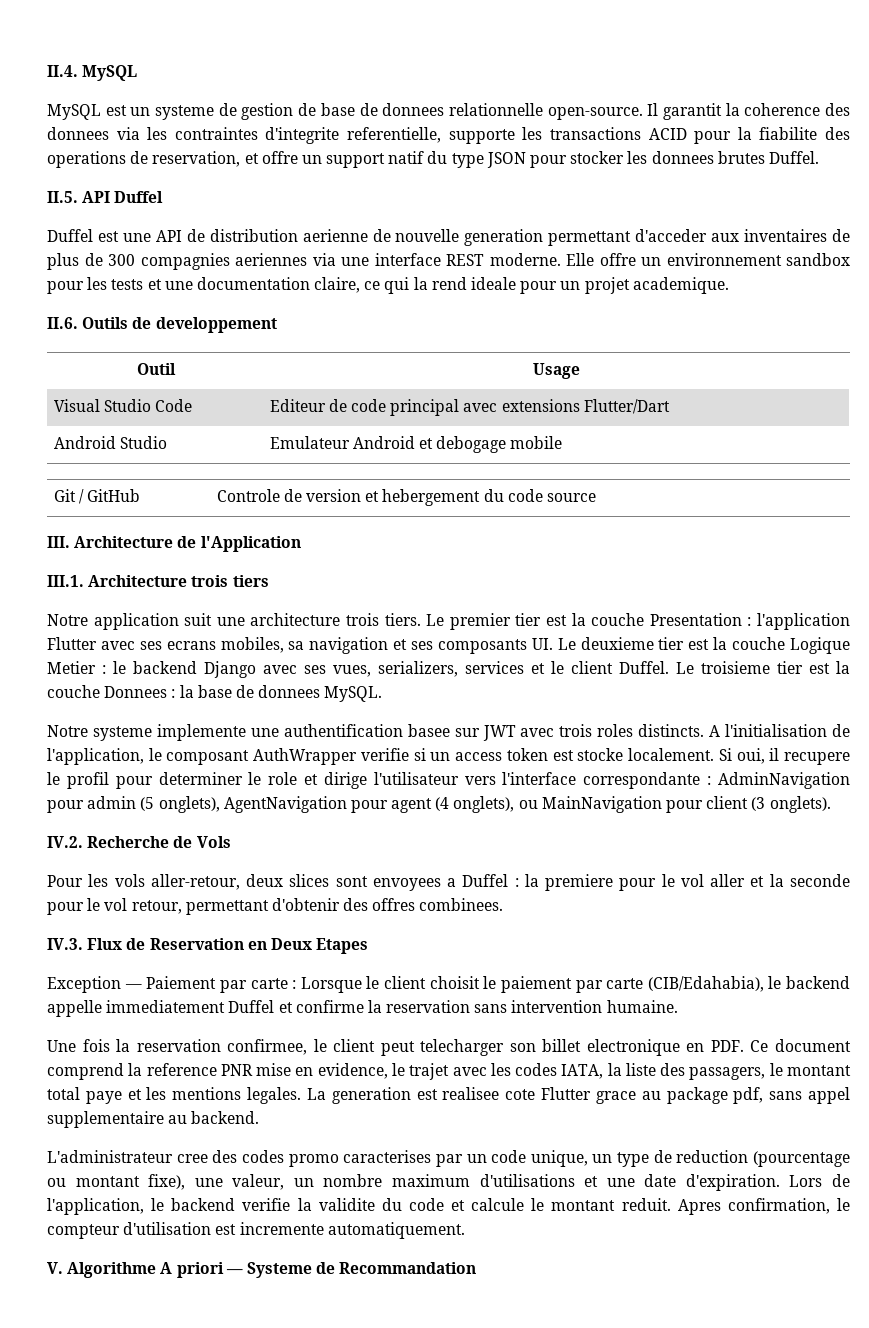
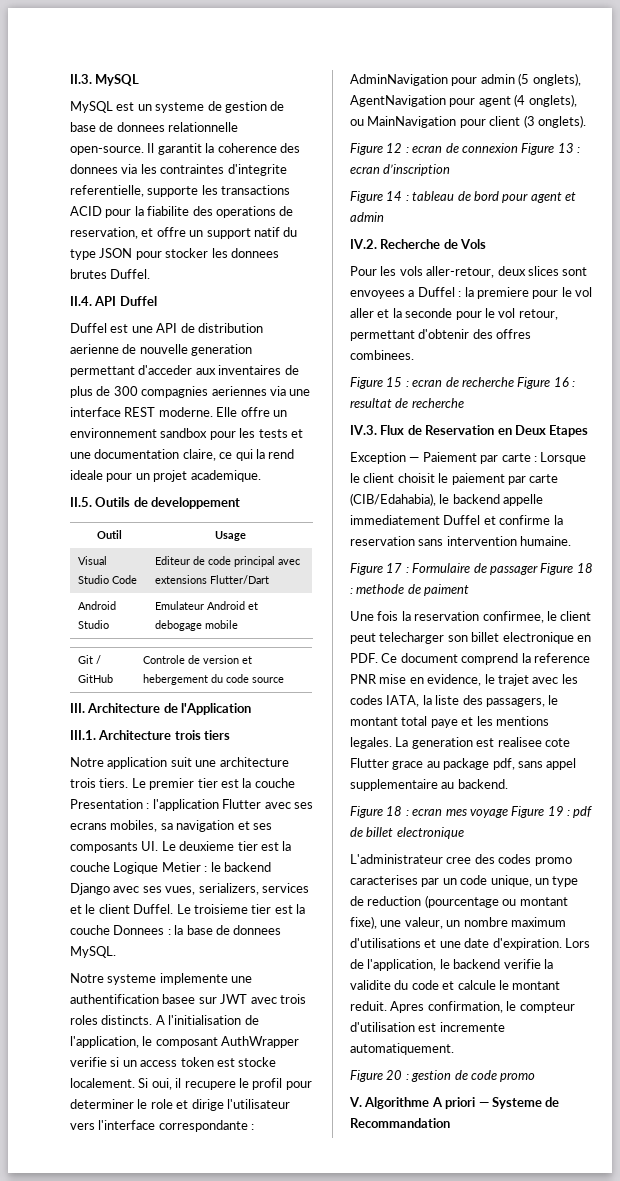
[47,65,78,77] II.4. -> [70,74,92,84] II.3.
[47,191,78,203] II.5. -> [70,296,92,306] II.4.
[47,317,78,329] II.6. -> [70,497,92,507] II.5.
(831, 804) none -> [350,143,580,155] [350,164,451,176] [350,191,576,203] [350,212,384,222] // Figure 12 : ecran de connexion Figure 13 : ecran d’inscription // Figure 14 : tableau de bord pour agent et admin
(504, 904) none -> [350,377,575,389] [350,398,464,408] // Figure 15 : ecran de recherche Figure 16 : resultat de recherche
(678, 1006) none -> [350,563,593,575] [350,584,470,596] // Figure 17 : Formulaire de passager Figure 18 : methode de paiment
(260, 1117) none -> [350,806,593,818] [350,827,464,839] // Figure 18 : ecran mes voyage Figure 19 : pdf de billet electronique
(465, 1230) none -> [350,1070,536,1082] // Figure 20 : gestion de code promo

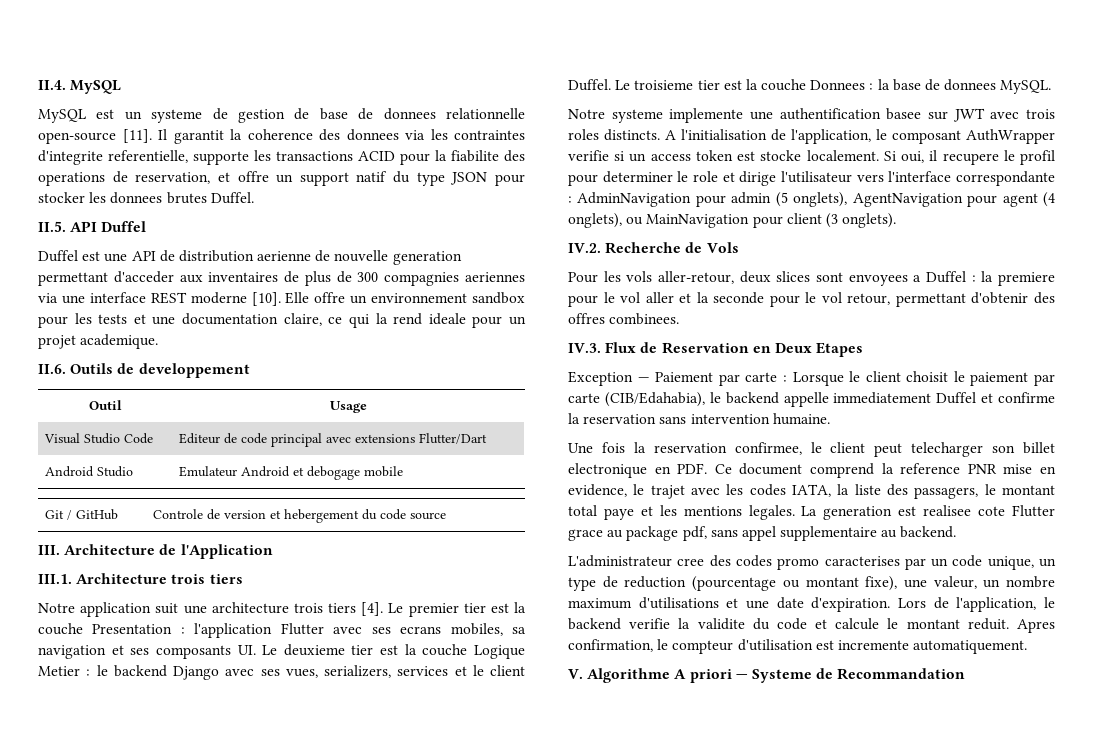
[70,74,92,84] II.3. -> [38,80,66,90] II.4.
[70,146,144,155] open-source. -> [38,129,152,144] open-source [11].
[70,296,92,306] II.4. -> [38,221,66,232] II.5.
[158,407,213,417] moderne. -> [190,292,281,306] moderne [10].
[70,497,92,507] II.5. -> [38,364,66,374] II.6.
[99,778,129,788] tiers. -> [327,602,384,616] tiers [4].
[350,143,580,155] [350,164,451,176] [350,191,576,203] [350,212,384,222] // Figure 12 : ecran de connexion Figure 13 : ecran d’inscription // Figure 14 : tableau de bord pour agent et admin -> (897, 220) none
[350,377,575,389] [350,398,464,408] // Figure 15 : ecran de recherche Figure 16 : resultat de recherche -> (680, 319) none
[350,563,593,575] [350,584,470,596] // Figure 17 : Formulaire de passager Figure 18 : methode de paiment -> (830, 419) none
[350,806,593,818] [350,827,464,839] // Figure 18 : ecran mes voyage Figure 19 : pdf de billet electronique -> (957, 532) none
[350,1070,536,1082] // Figure 20 : gestion de code promo -> (1028, 647) none

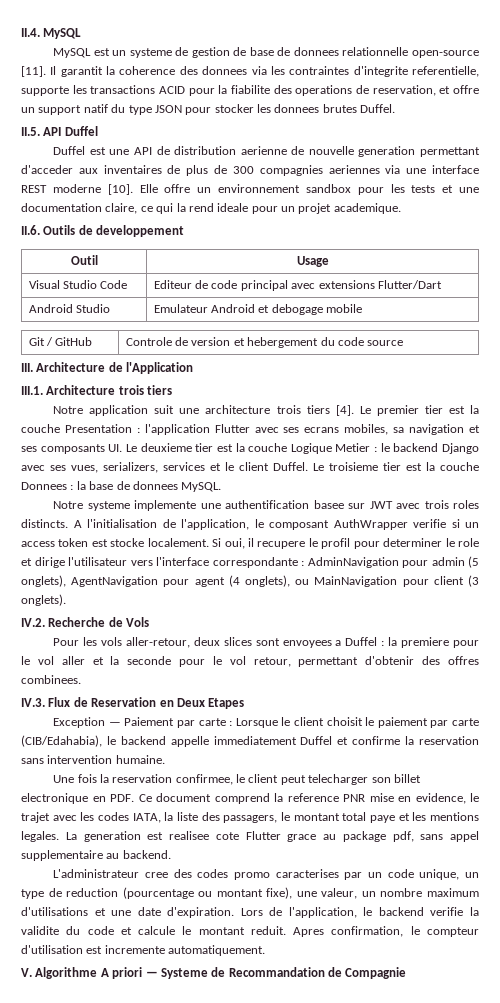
(966, 674) none -> [328,967,407,979] de Compagnie

